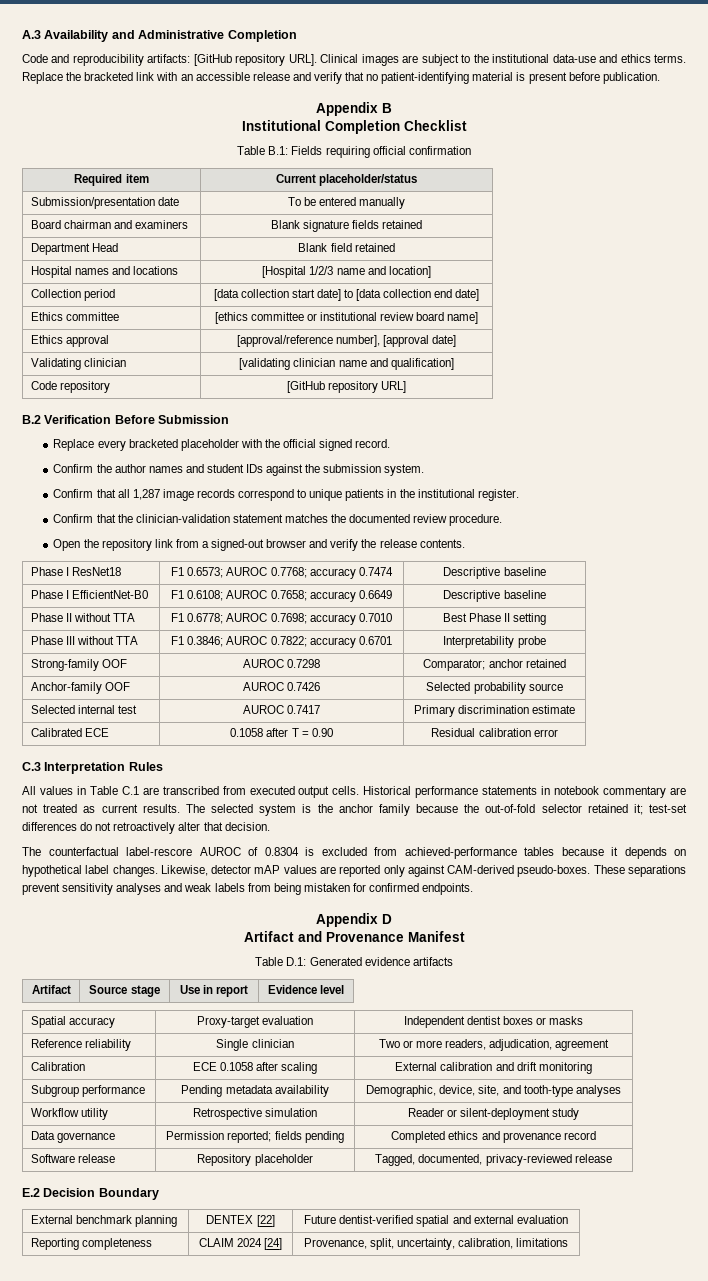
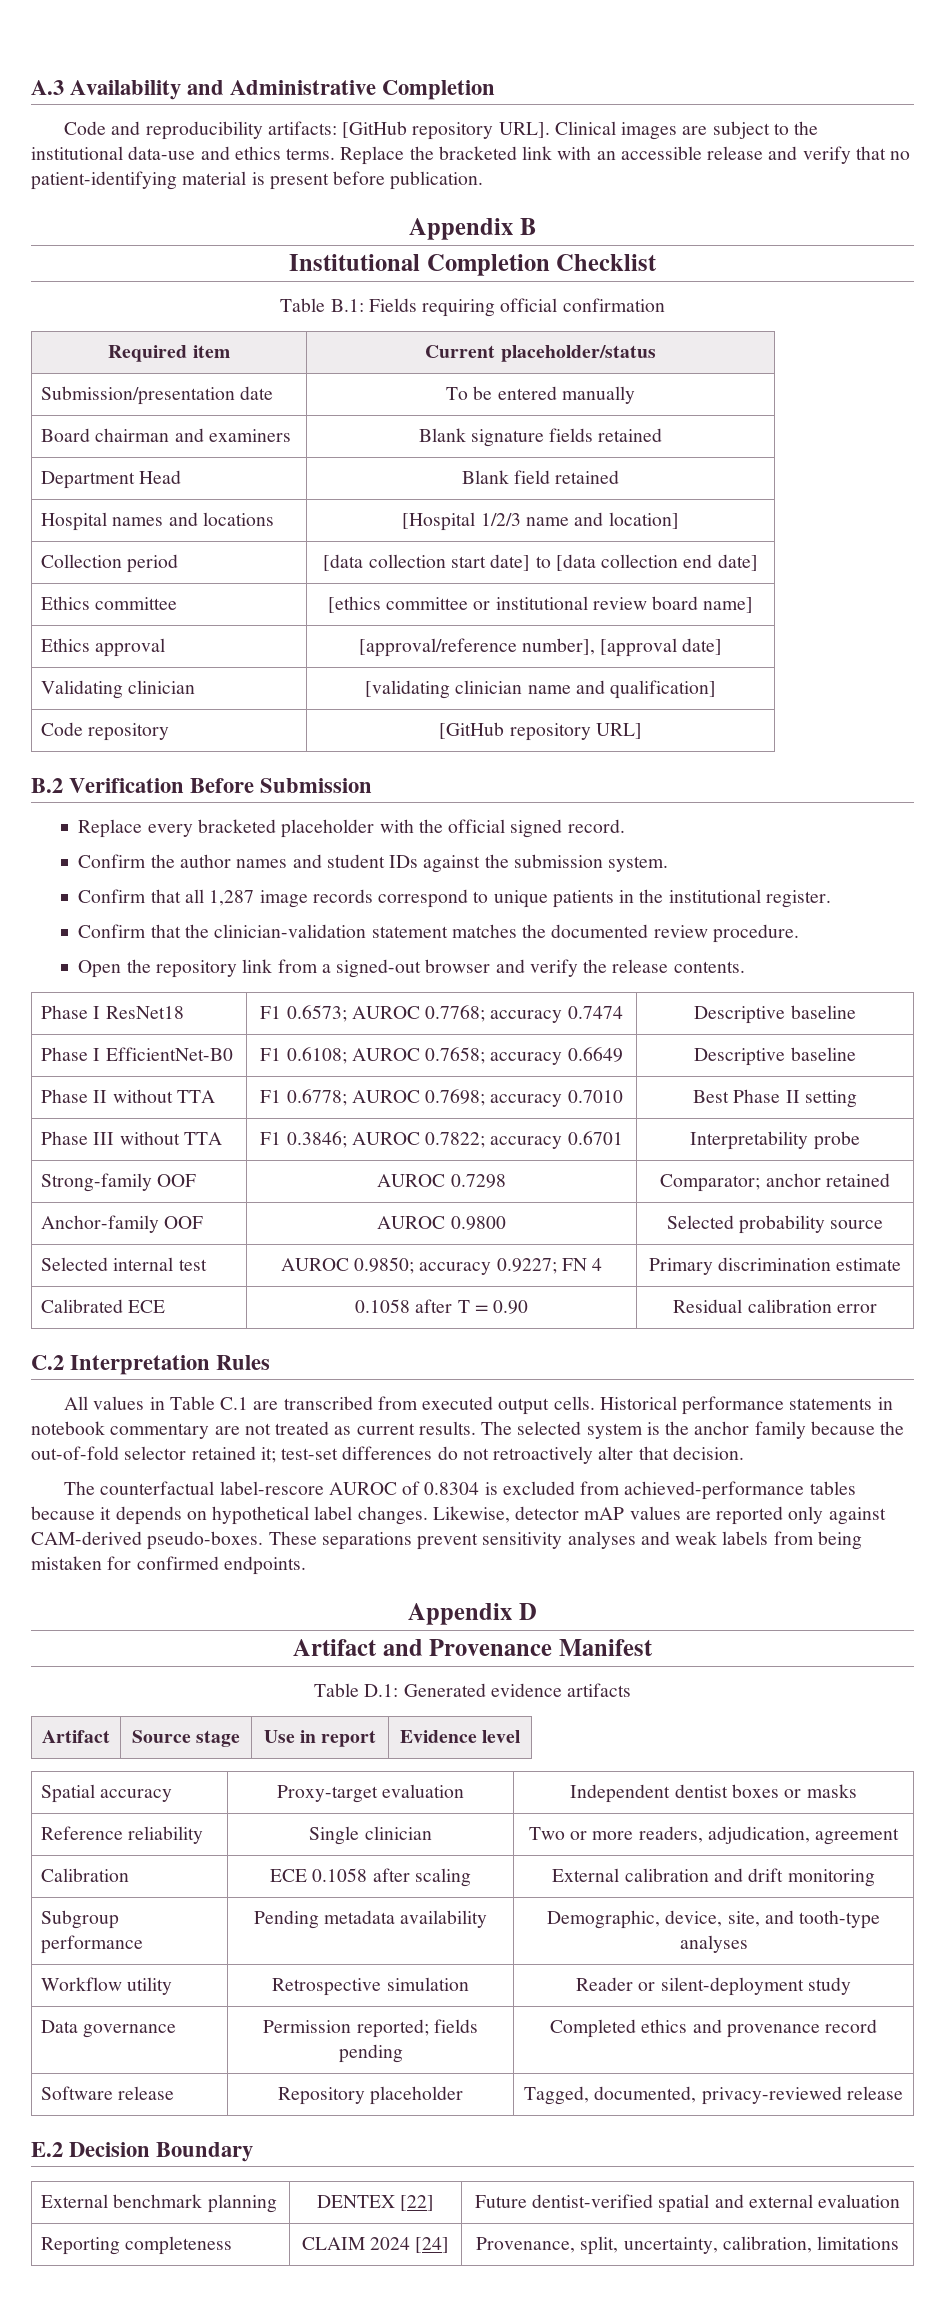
[287,682,321,691] 0.7426 -> [450,1216,506,1230] 0.9800
[287,705,321,714] 0.7417 -> [354,1257,603,1275] 0.9850; accuracy 0.9227; FN 4
[22,762,41,771] C.3 -> [31,1355,64,1370] C.2

